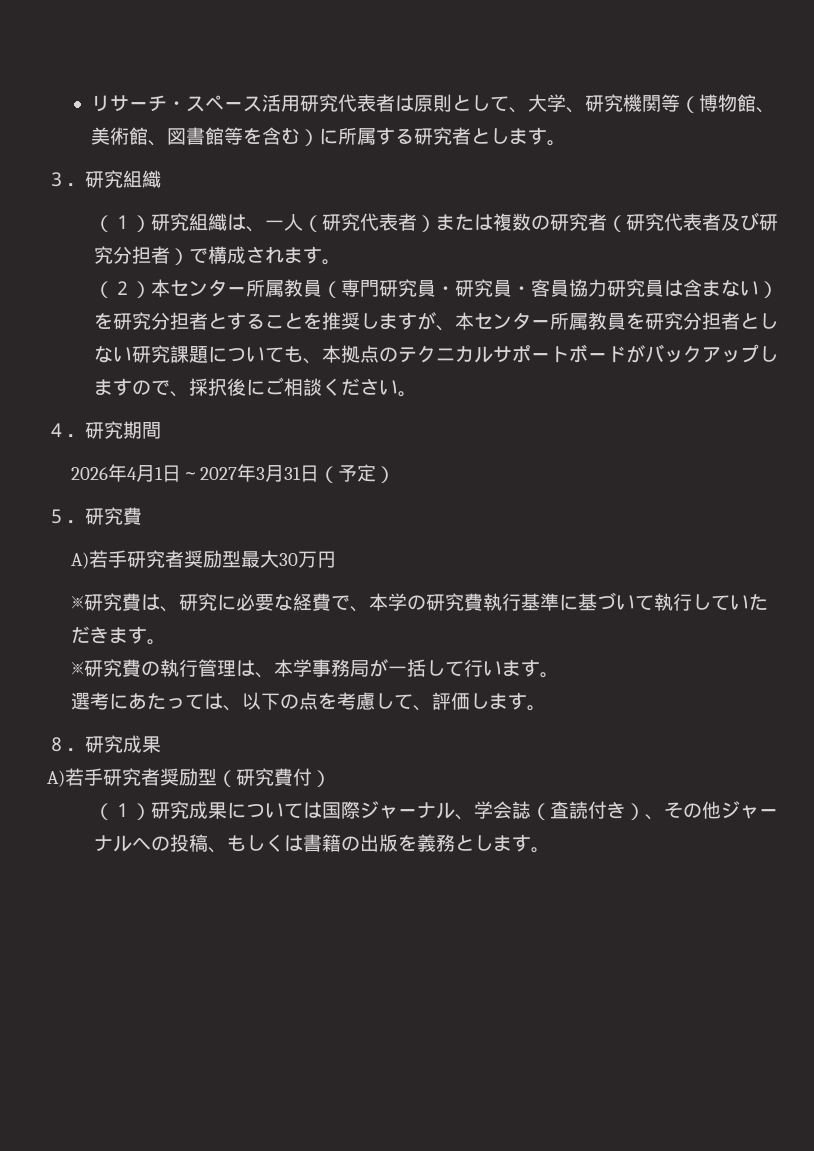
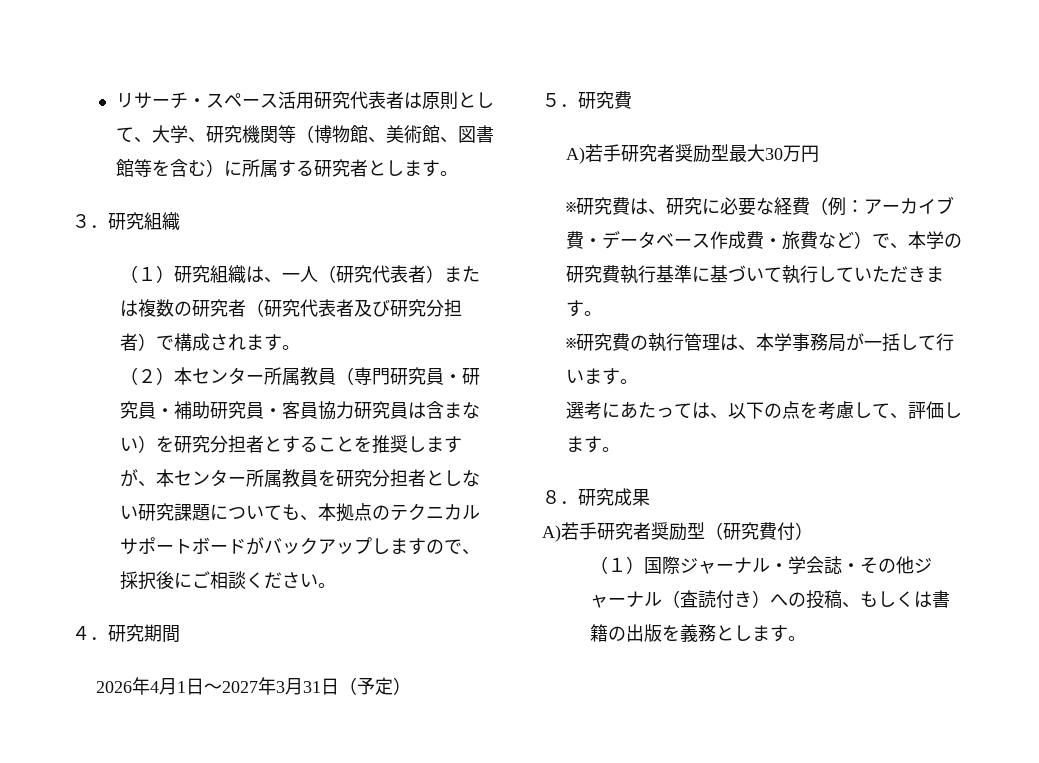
(532, 290) none -> [173,401,282,419] 補助研究員・
(331, 602) none -> [809,196,954,216] [565,231,872,250] （例：アーカイブ費・データベース作成費・旅費など）
[151,801,665,820] 研究成果については国際ジャーナル、学会誌（査読付き）、 -> [643,556,860,575] 国際ジャーナル・学会誌・
(133, 843) none -> [661,590,770,609] （査読付き）

